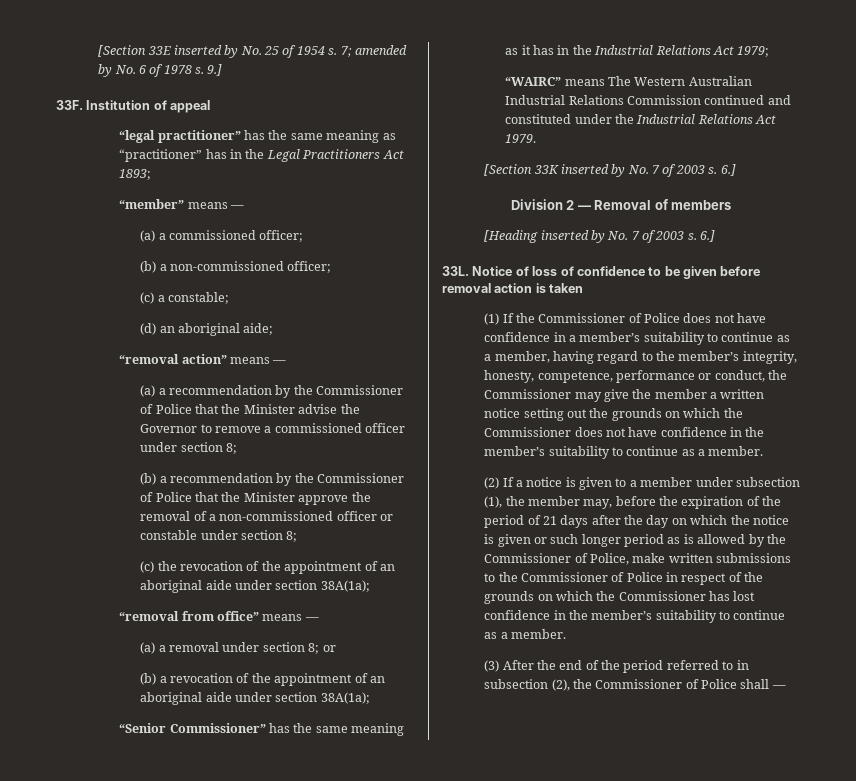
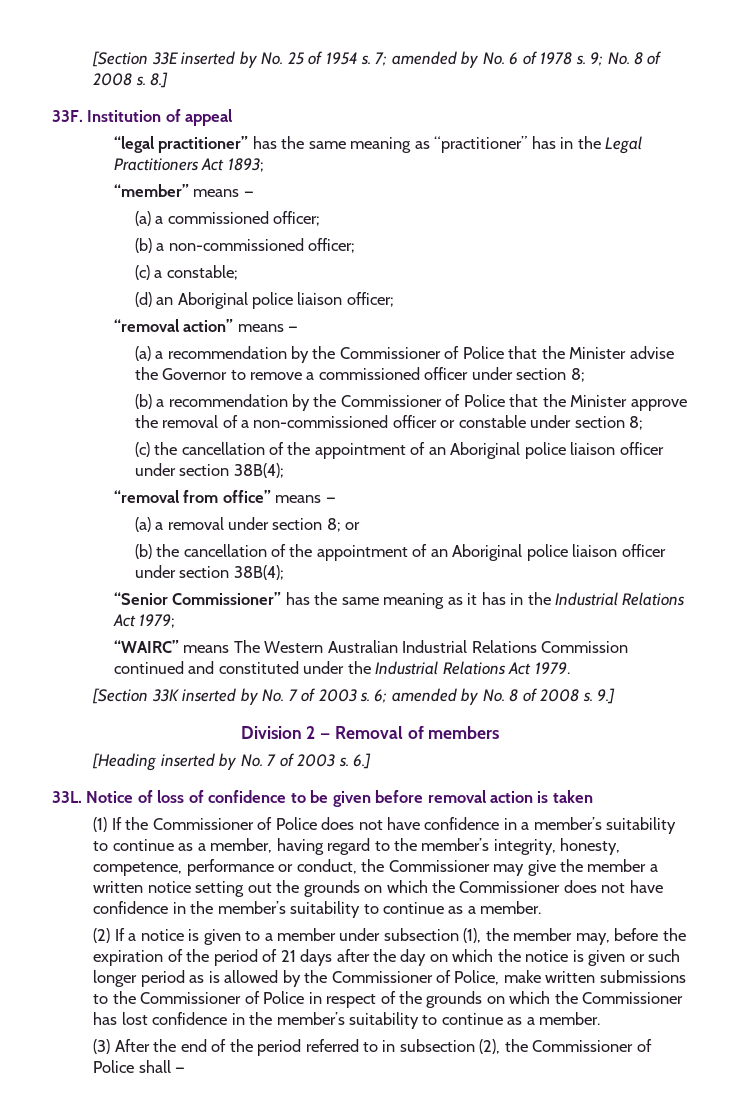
[207,64,223,76] 9.] -> [590,51,662,66] [93,72,169,88] 9; No. 8 of 2008 s. 8.]
[178,323,274,336] aboriginal aide; -> [177,292,394,309] Aboriginal police liaison officer;
[180,561,395,574] [140,580,370,593] revocation of the appointment of an aboriginal aide under section 38A(1a); -> [181,442,664,459] [134,463,284,478] cancellation of the appointment of an Aboriginal police liaison officer under section 38B(4);
[159,673,385,686] [140,692,370,705] a revocation of the appointment of an aboriginal aide under section 38A(1a); -> [156,544,666,561] [134,565,284,580] the cancellation of the appointment of an Aboriginal police liaison officer under section 38B(4);
[720,164,736,176] 6.] -> [374,688,616,705] 6; amended by No. 8 of 2008 s. 9.]

